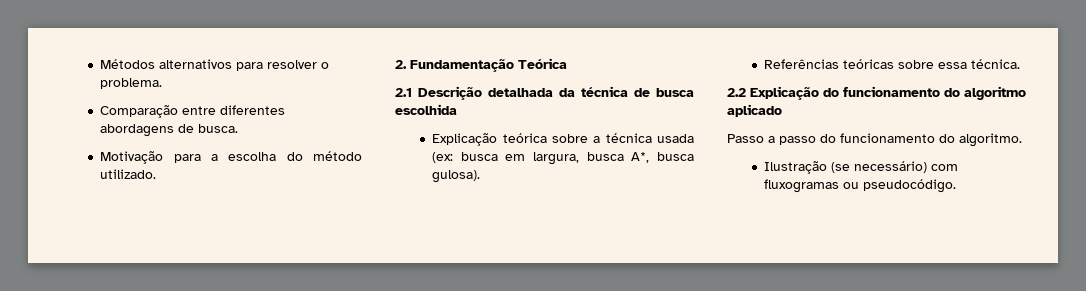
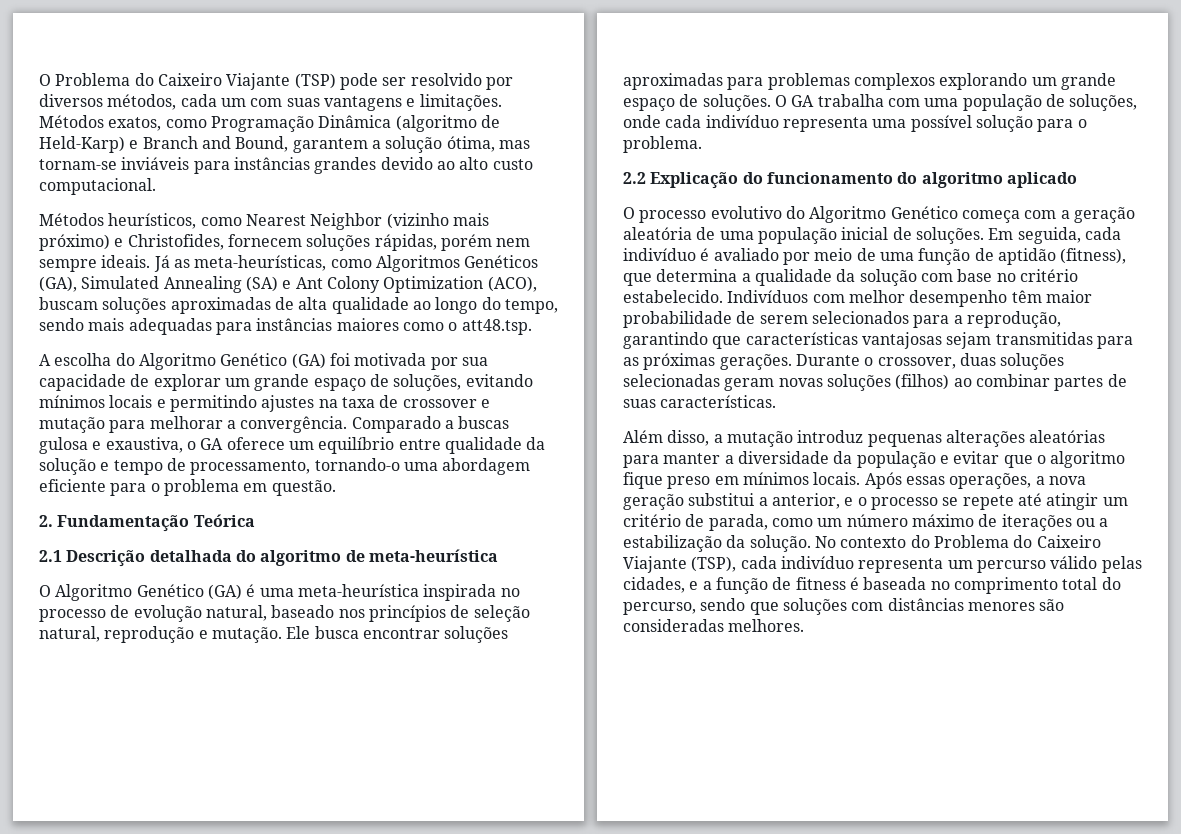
[100,59,330,71] [100,78,163,89] [100,105,286,118] [100,124,239,137] [100,151,362,164] [100,169,157,179] Métodos alternativos para resolver o problema. // Comparação entre diferentes abordagens de busca. // Motivação para a escolha do método utilizado. -> [39,73,513,90] [39,94,502,111] [39,115,500,132] [39,136,530,153] [39,157,533,174] [39,178,156,195] [39,213,489,230] [39,234,531,251] [39,255,539,272] [39,276,537,293] [39,297,558,314] [39,318,532,335] [39,353,488,370] [39,374,533,391] [39,395,490,412] [39,416,510,433] [39,437,546,454] [39,458,531,475] [39,479,336,496] O Problema do Caixeiro Viajante (TSP) pode ser resolvido por diversos métodos, cada um com suas vantagens e limitações. Métodos exatos, como Programação Dinâmica (algoritmo de Held-Karp) e Branch and Bound, garantem a solução ótima, mas tornam-se inviáveis para instâncias grandes devido ao alto custo computacional. // Métodos heurísticos, como Nearest Neighbor (vizinho mais próximo) e Christofides, fornecem soluções rápidas, porém nem sempre ideais. Já as meta-heurísticas, como Algoritmos Genéticos (GA), Simulated Annealing (SA) e Ant Colony Optimization (ACO), buscam soluções aproximadas de alta qualidade ao longo do tempo, sendo mais adequadas para instâncias maiores como o att48.tsp. // A escolha do Algoritmo Genético (GA) foi motivada por sua capacidade de explorar um grande espaço de soluções, evitando mínimos locais e permitindo ajustes na taxa de crossover e mutação para melhorar a convergência. Comparado a buscas gulosa e exaustiva, o GA oferece um equilíbrio entre qualidade da solução e tempo de processamento, tornando-o uma abordagem eficiente para o problema em questão.
[559,86,694,97] [395,104,457,115] [432,133,694,146] [432,152,694,165] [432,170,481,183] [764,59,1021,69] da técnica de busca escolhida // Explicação teórica sobre a técnica usada (ex: busca em largura, busca A*, busca gulosa). // Referências teóricas sobre essa técnica. -> [235,549,498,566] [39,584,520,601] [39,605,530,622] [39,626,509,643] [623,73,1116,90] [623,94,1138,111] [623,115,1087,132] [623,136,702,153] do algoritmo de meta-heurística // O Algoritmo Genético (GA) é uma meta-heurística inspirada no processo de evolução natural, baseado nos princípios de seleção natural, reprodução e mutação. Ele busca encontrar soluções aproximadas para problemas complexos explorando um grande espaço de soluções. O GA trabalha com uma população de soluções, onde cada indivíduo representa uma possível solução para o problema.
[727,133,1022,147] [764,161,959,174] [764,179,957,193] Passo a passo do funcionamento do algoritmo. // Ilustração (se necessário) com fluxogramas ou pseudocódigo. -> [623,206,1135,223] [623,227,1121,244] [623,248,1127,265] [623,269,1078,286] [623,290,1092,307] [623,311,1061,328] [623,332,1133,349] [623,353,1065,370] [623,374,1127,391] [623,395,777,408] [623,430,1106,447] [623,451,1126,468] [623,472,1086,489] [623,493,1128,510] [623,514,1109,531] [623,535,1101,552] [623,556,1142,573] [623,577,1121,594] [623,598,1065,615] [623,619,805,632] O processo evolutivo do Algoritmo Genético começa com a geração aleatória de uma população inicial de soluções. Em seguida, cada indivíduo é avaliado por meio de uma função de aptidão (fitness), que determina a qualidade da solução com base no critério estabelecido. Indivíduos com melhor desempenho têm maior probabilidade de serem selecionados para a reprodução, garantindo que características vantajosas sejam transmitidas para as próximas gerações. Durante o crossover, duas soluções selecionadas geram novas soluções (filhos) ao combinar partes de suas características. // Além disso, a mutação introduz pequenas alterações aleatórias para manter a diversidade da população e evitar que o algoritmo fique preso em mínimos locais. Após essas operações, a nova geração substitui a anterior, e o processo se repete até atingir um critério de parada, como um número máximo de iterações ou a estabilização da solução. No contexto do Problema do Caixeiro Viajante (TSP), cada indivíduo representa um percurso válido pelas cidades, e a função de fitness é baseada no comprimento total do percurso, sendo que soluções com distâncias menores são consideradas melhores.

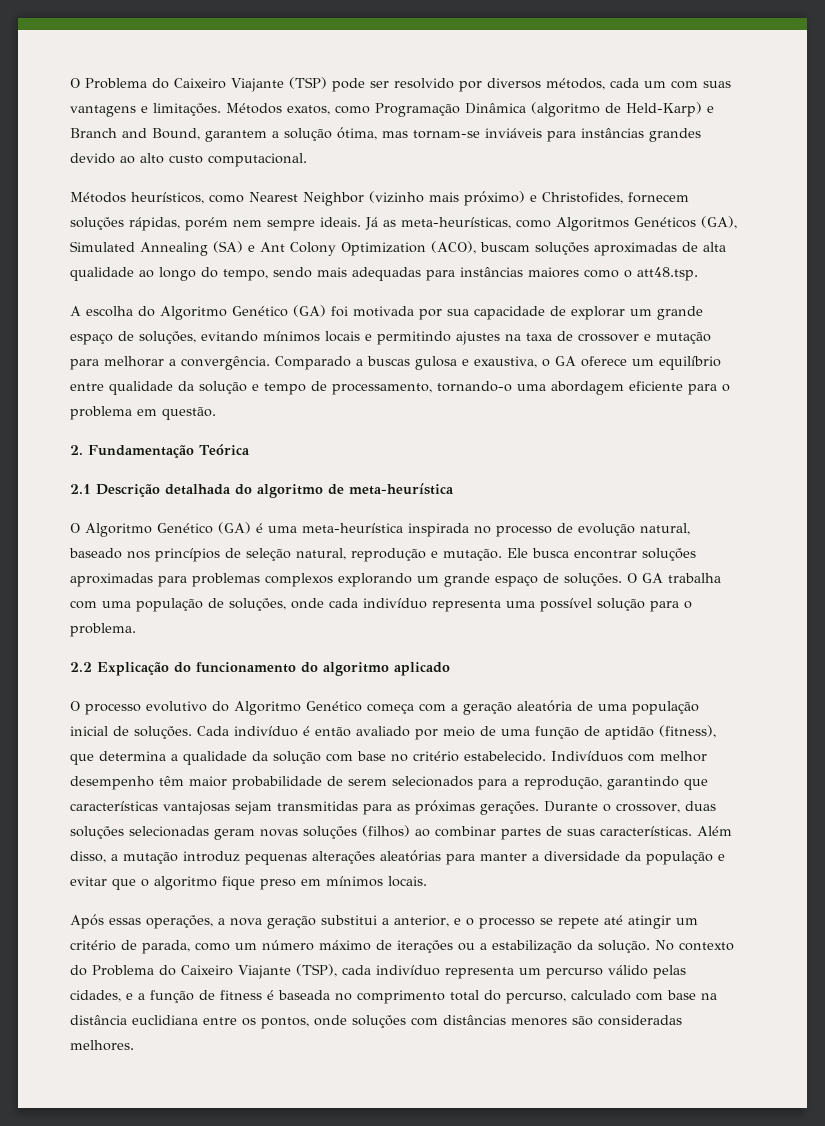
[988,227,1121,244] Em seguida, cada -> [197,726,229,736] Cada
(710, 254) none -> [315,727,351,737] então
(777, 401) // -> (692, 831) none
(861, 478) none -> (427, 881) //
[700,598,779,615] sendo que -> [571,990,717,1001] [70,1015,347,1029] calculado com base na distância euclidiana entre os pontos, onde

